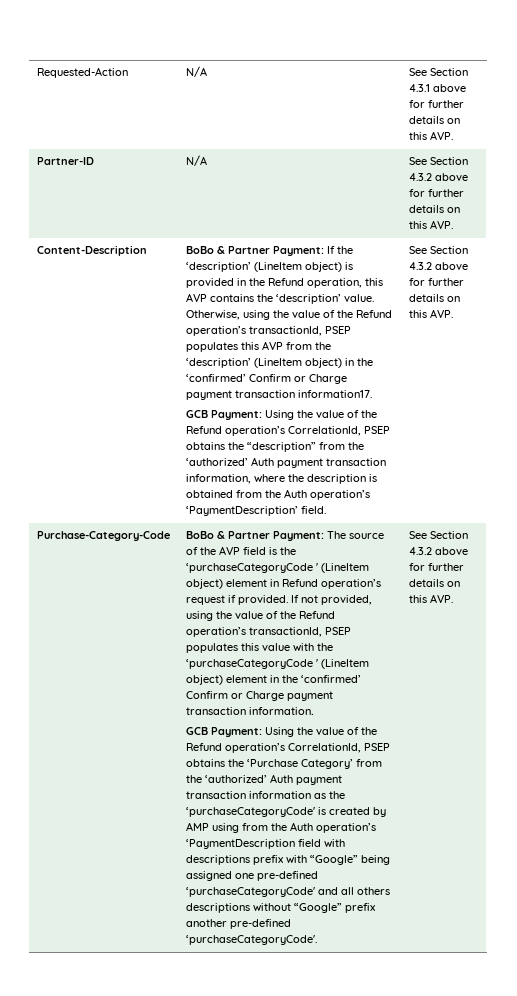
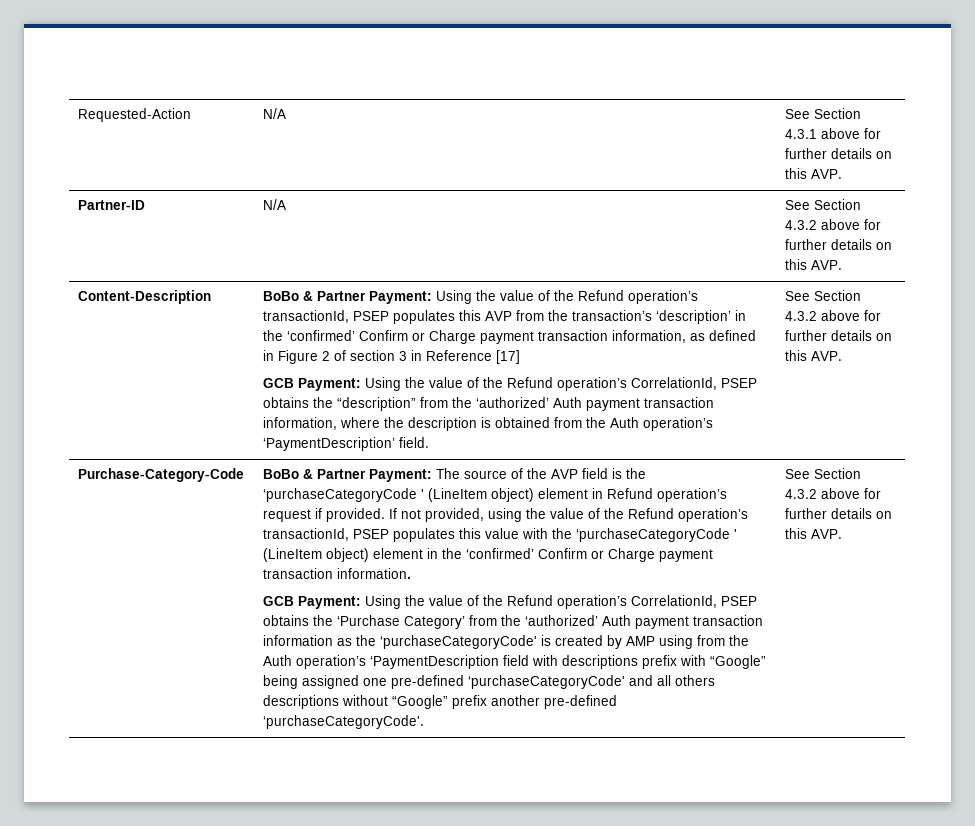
[326,246,353,254] [185,262,353,272] [185,278,383,288] [185,293,374,304] [185,310,270,320] If the ‘description’ (LineItem object) is provided in the Refund operation, this AVP contains the ‘description’ value. Otherwise, using -> [436,290,473,304] Using
[185,358,373,368] [185,374,347,384] [185,390,372,400] ‘description’ (LineItem object) in the ‘confirmed’ Confirm or Charge payment transaction information17. -> [572,310,747,324] [263,330,757,344] [263,350,521,364] transaction’s ‘description’ in the ‘confirmed’ Confirm or Charge payment transaction information, as defined in Figure 2 of section 3 in Reference [17]

